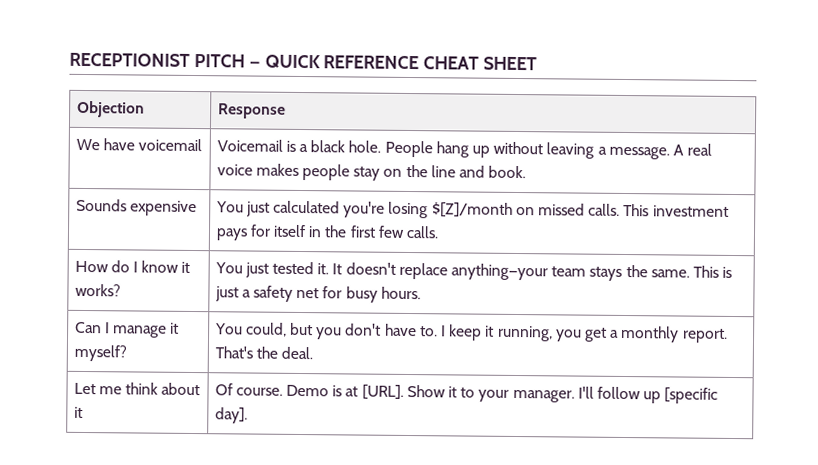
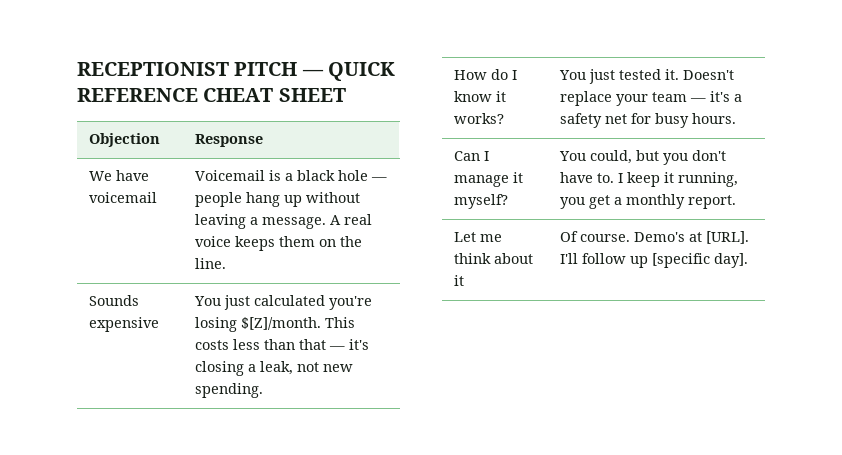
[348,140,433,158] hole. People -> [338,170,388,181] [195,192,243,207] hole — people
[255,163,527,181] makes people stay on the line and book. -> [235,236,363,251] [195,258,227,269] keeps them on the line.
[431,202,729,218] [215,224,440,241] $[Z]/month on missed calls. This investment pays for itself in the first few calls. -> [241,317,356,330] [195,339,370,350] [195,361,354,376] [195,383,264,398] $[Z]/month. This costs less than that — it's closing a leak, not new spending.
[332,262,733,281] [214,286,239,302] It doesn't replace anything—your team stays the same. This is just -> [683,70,735,80] [560,91,731,106] Doesn't replace your team — it's
[214,346,314,360] That's the deal. -> (737, 202) none
[286,384,575,403] Demo is at [URL]. Show it to your manager. -> [634,231,750,244] Demo's at [URL].

